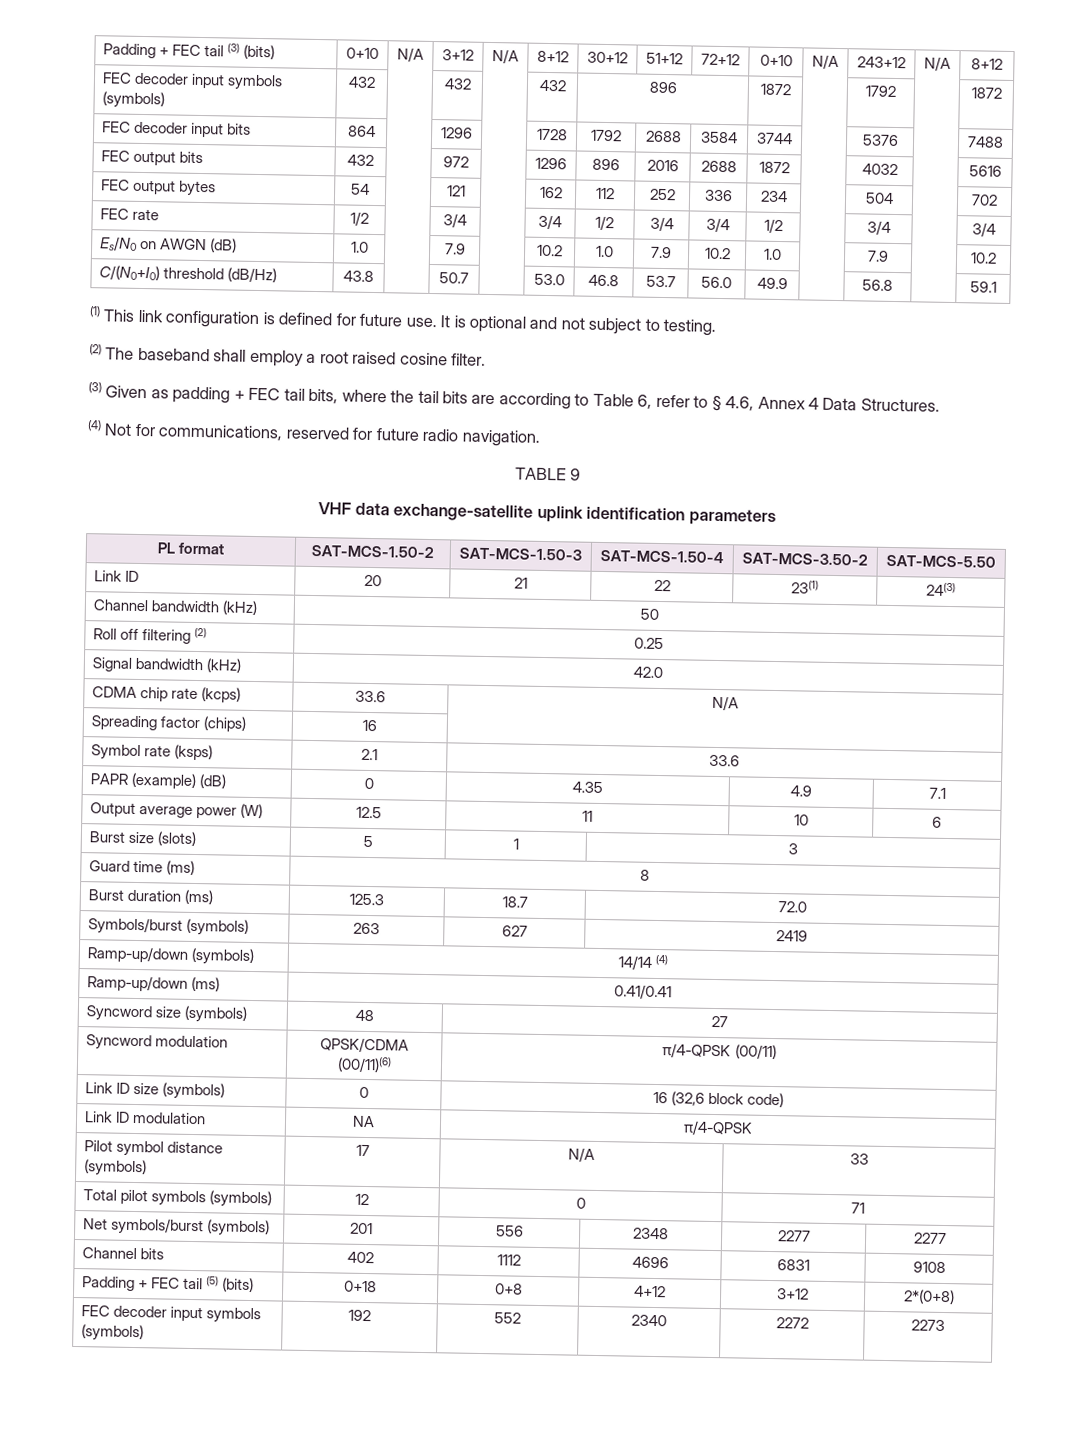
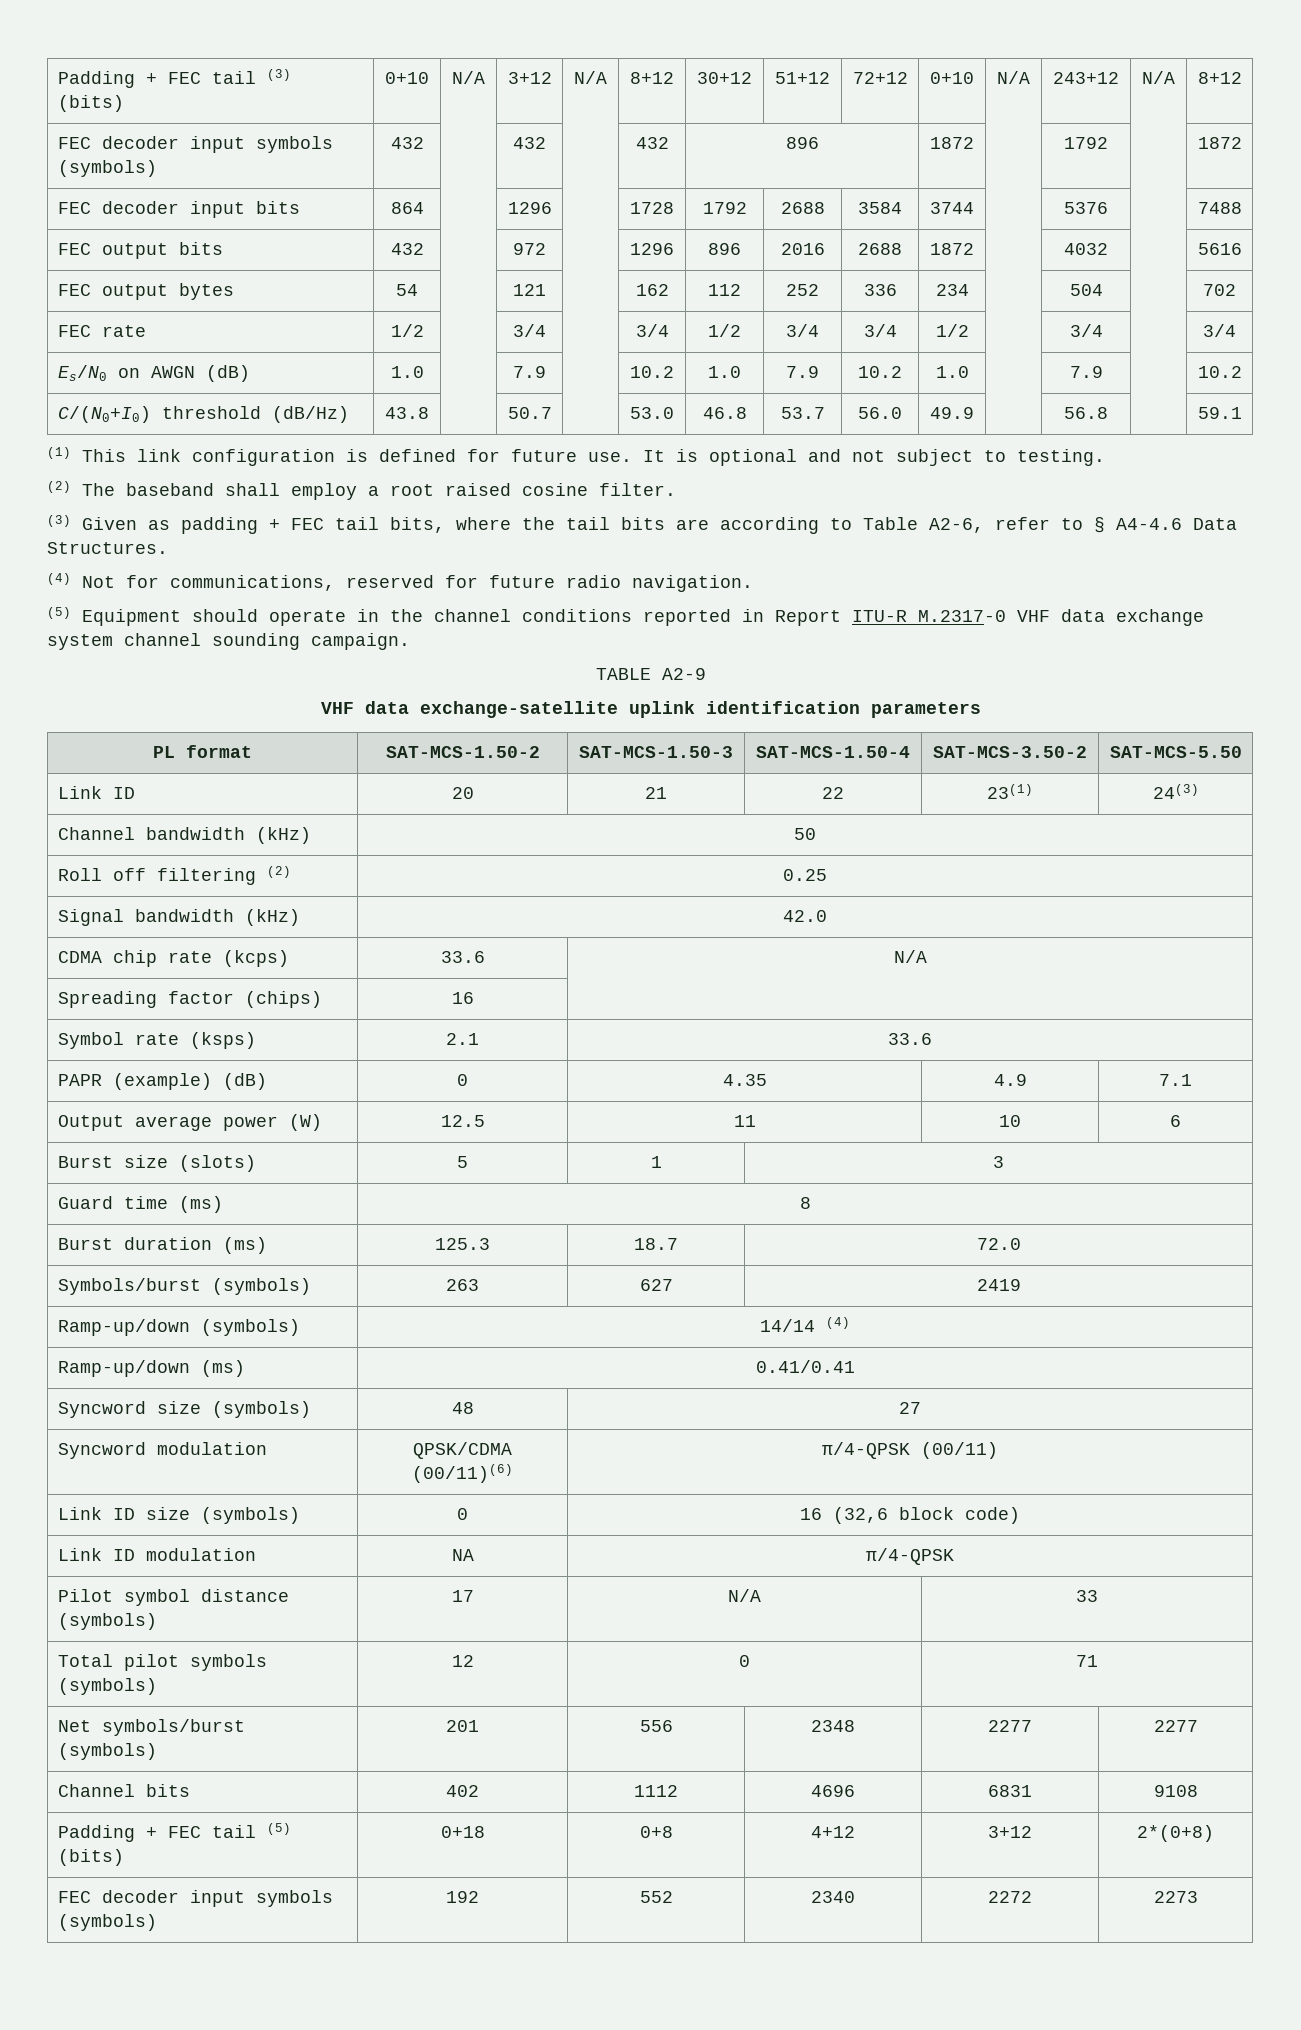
[637,394,653,409] 6, -> [929,518,984,533] A2-6,
[725,396,820,411] 4.6, Annex 4 -> [1116,518,1182,530] A4-4.6
(540, 438) none -> [47,607,1204,626] [47,633,410,650] // (5) Equipment should operate in the channel conditions reported in Report ITU-R M.2317-0 VHF data exchange system channel sounding campaign.
[570,468,582,481] 9 -> [661,668,706,680] A2-9

